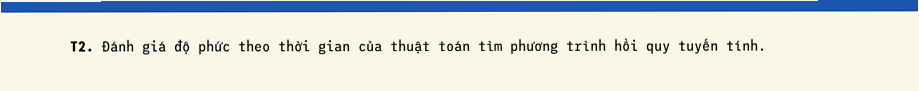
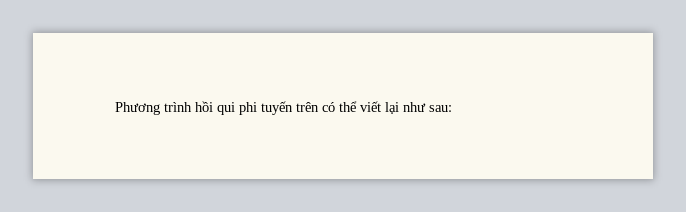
[68,37,767,55] T2. Đánh giá độ phức theo thời gian của thuật toán tìm phương trình hồi quy tuyến tính. -> [114,101,452,115] Phương trình hồi qui phi tuyến trên có thể viết lại như sau:

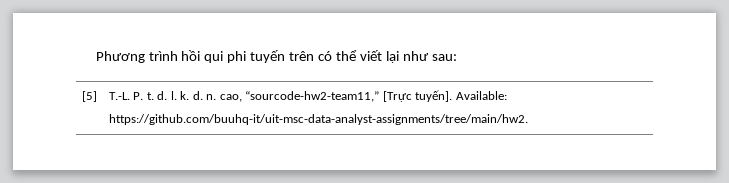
(452, 108) none -> [81,91,97,102] [108,90,507,102] [108,114,528,125] // [5] | T.-L. P. t. d. l. k. d. n. cao, “sourcode-hw2-team11,” [Trực tuyến]. Available: https://github.com/buuhq-it/uit-msc-data-analyst-assignments/tree/main/hw2.

